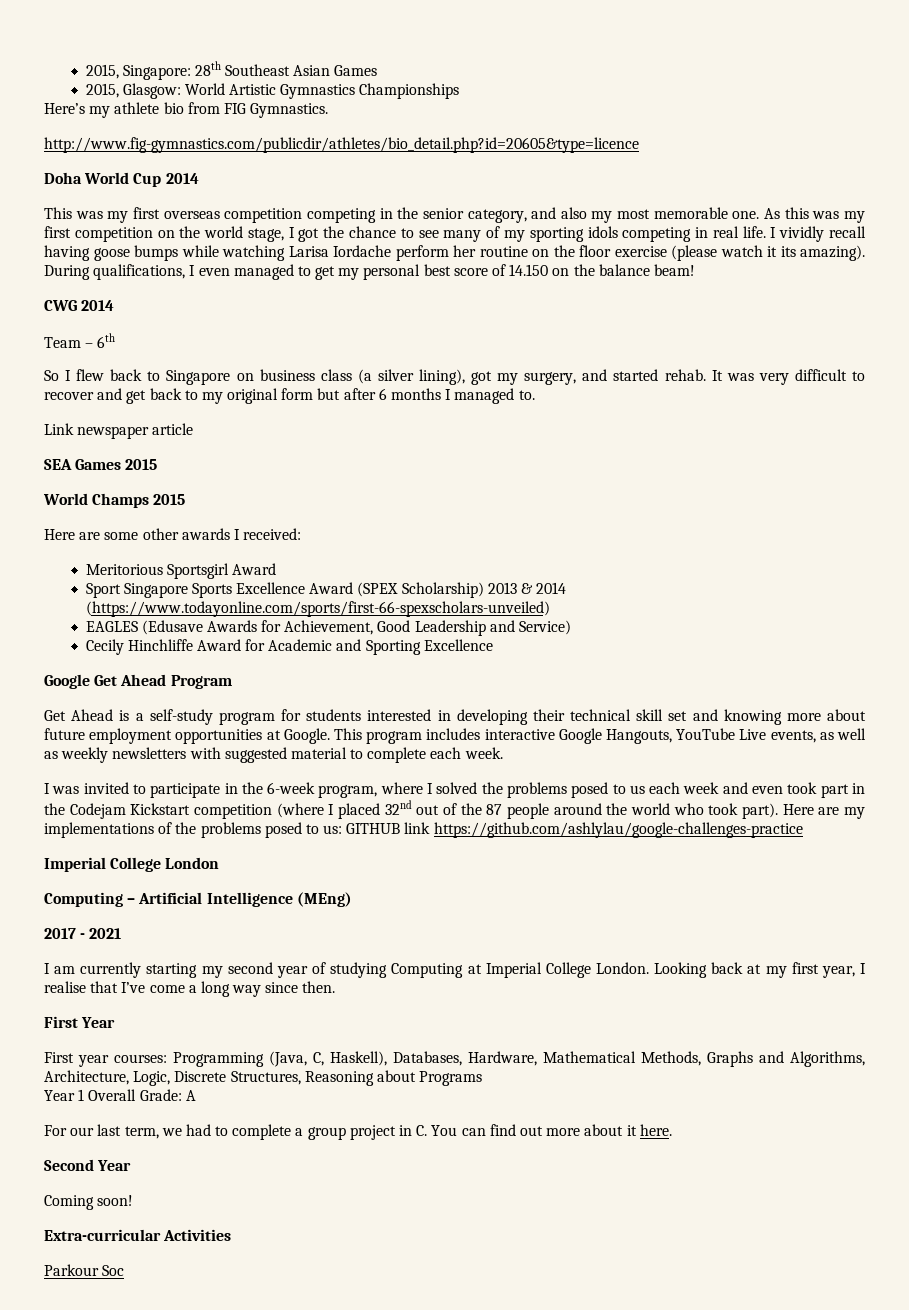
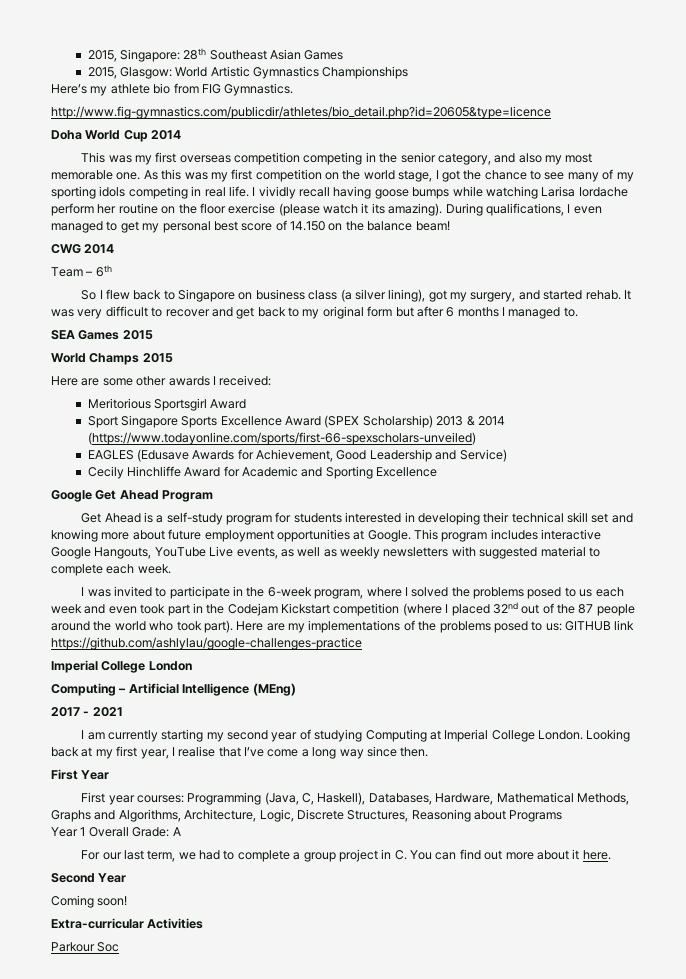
[44,423,194,439] // Link newspaper article -> (578, 312) none

